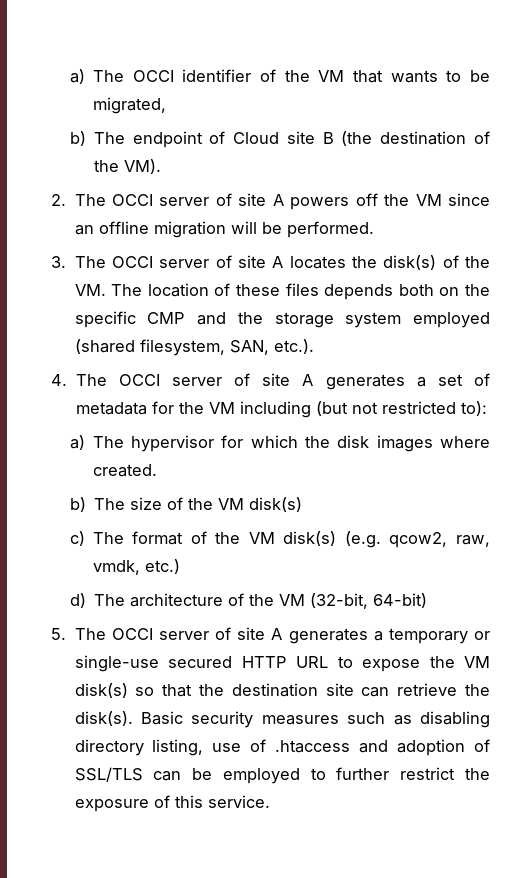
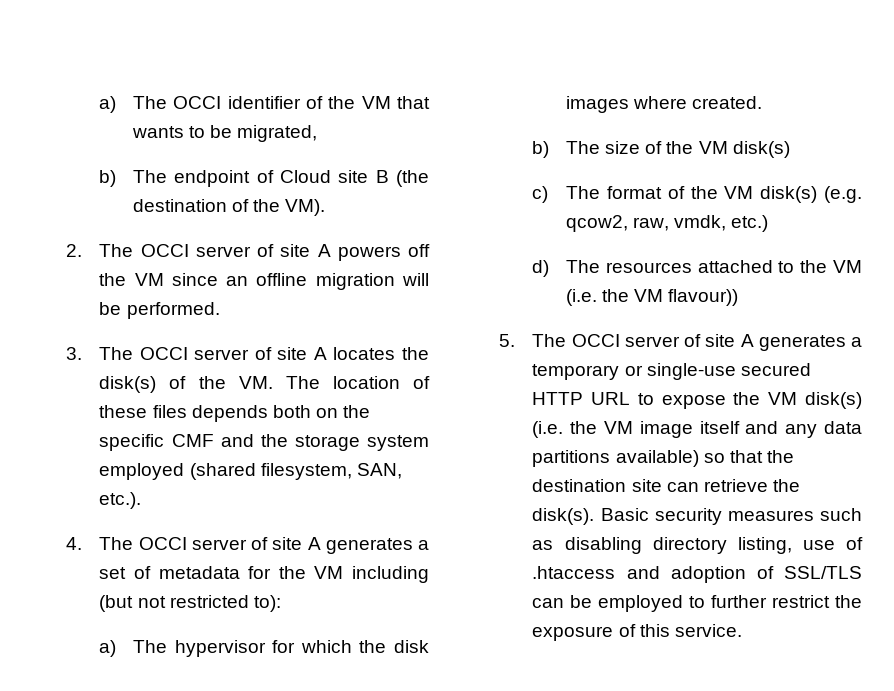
[147,312,186,324] CMP -> [171,434,214,447] CMF
[129,593,427,609] architecture of the VM (32-bit, 64-bit) -> [605,260,862,273] [566,289,739,306] resources attached to the VM (i.e. the VM flavour))
(128, 690) none -> [532,421,862,438] [532,450,699,467] (i.e. the VM image itself and any data partitions available)

